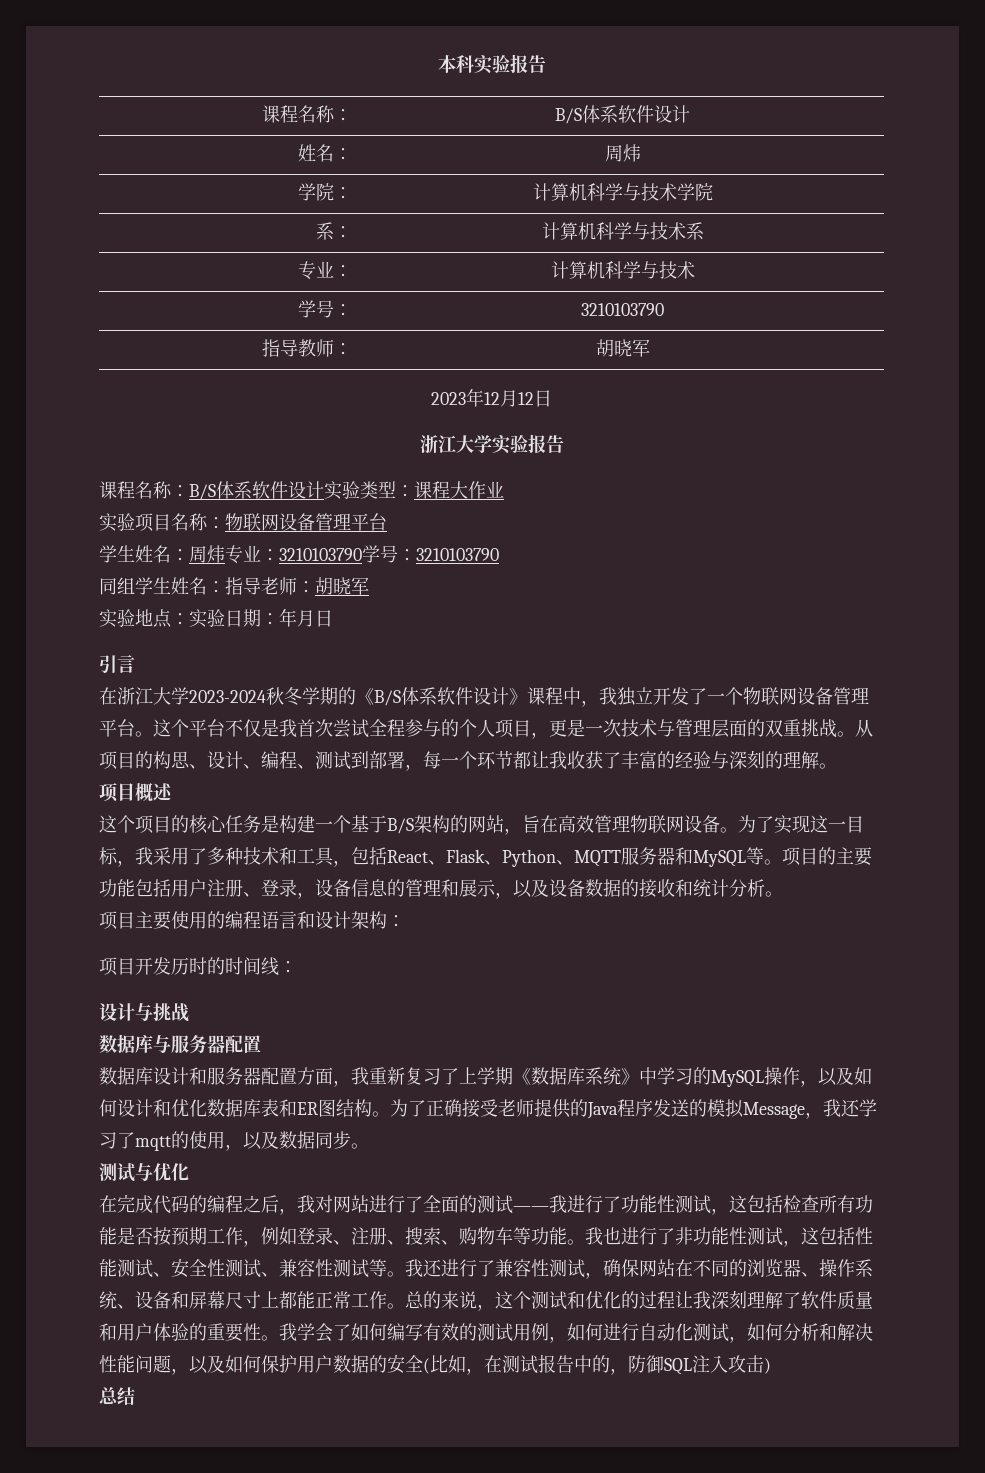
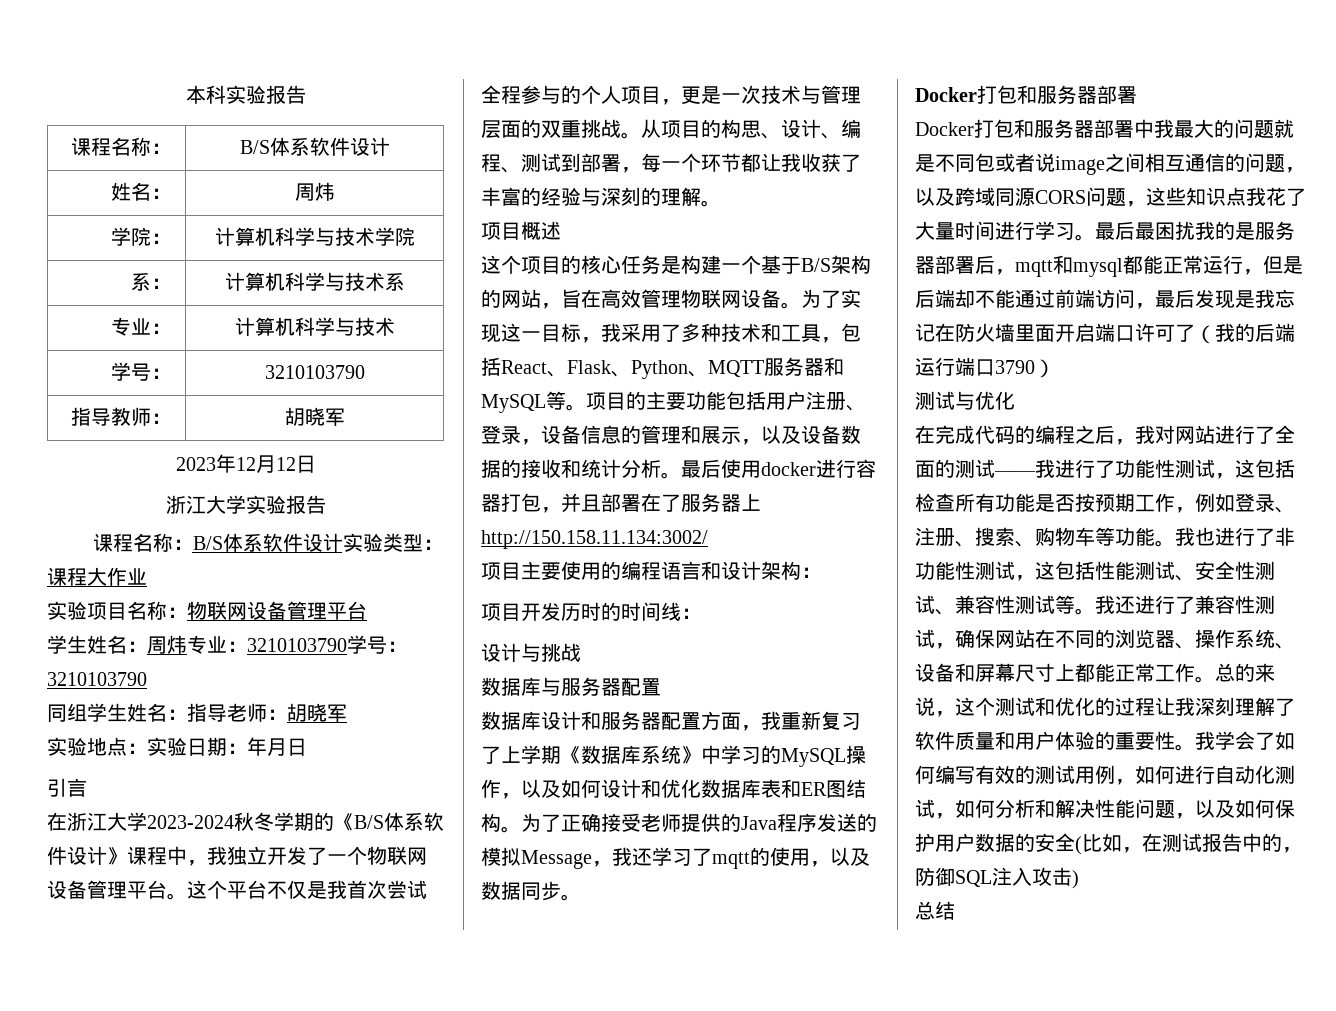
(783, 894) none -> [681,459,876,478] [481,493,761,513] [481,530,708,549] 最后使用docker进行容器打包，并且部署在了服务器上http://150.158.11.134:3002/
(369, 1146) none -> [915,85,1137,104] [915,119,1294,138] [915,153,1305,175] [915,187,1306,207] [915,221,1295,241] [915,255,1303,277] [915,289,1295,309] [915,323,1295,344] [915,357,1055,378] // Docker打包和服务器部署 // Docker打包和服务器部署中我最大的问题就是不同包或者说image之间相互通信的问题，以及跨域同源CORS问题，这些知识点我花了大量时间进行学习。最后最困扰我的是服务器部署后，mqtt和mysql都能正常运行，但是后端却不能通过前端访问，最后发现是我忘记在防火墙里面开启端口许可了（我的后端运行端口3790）

